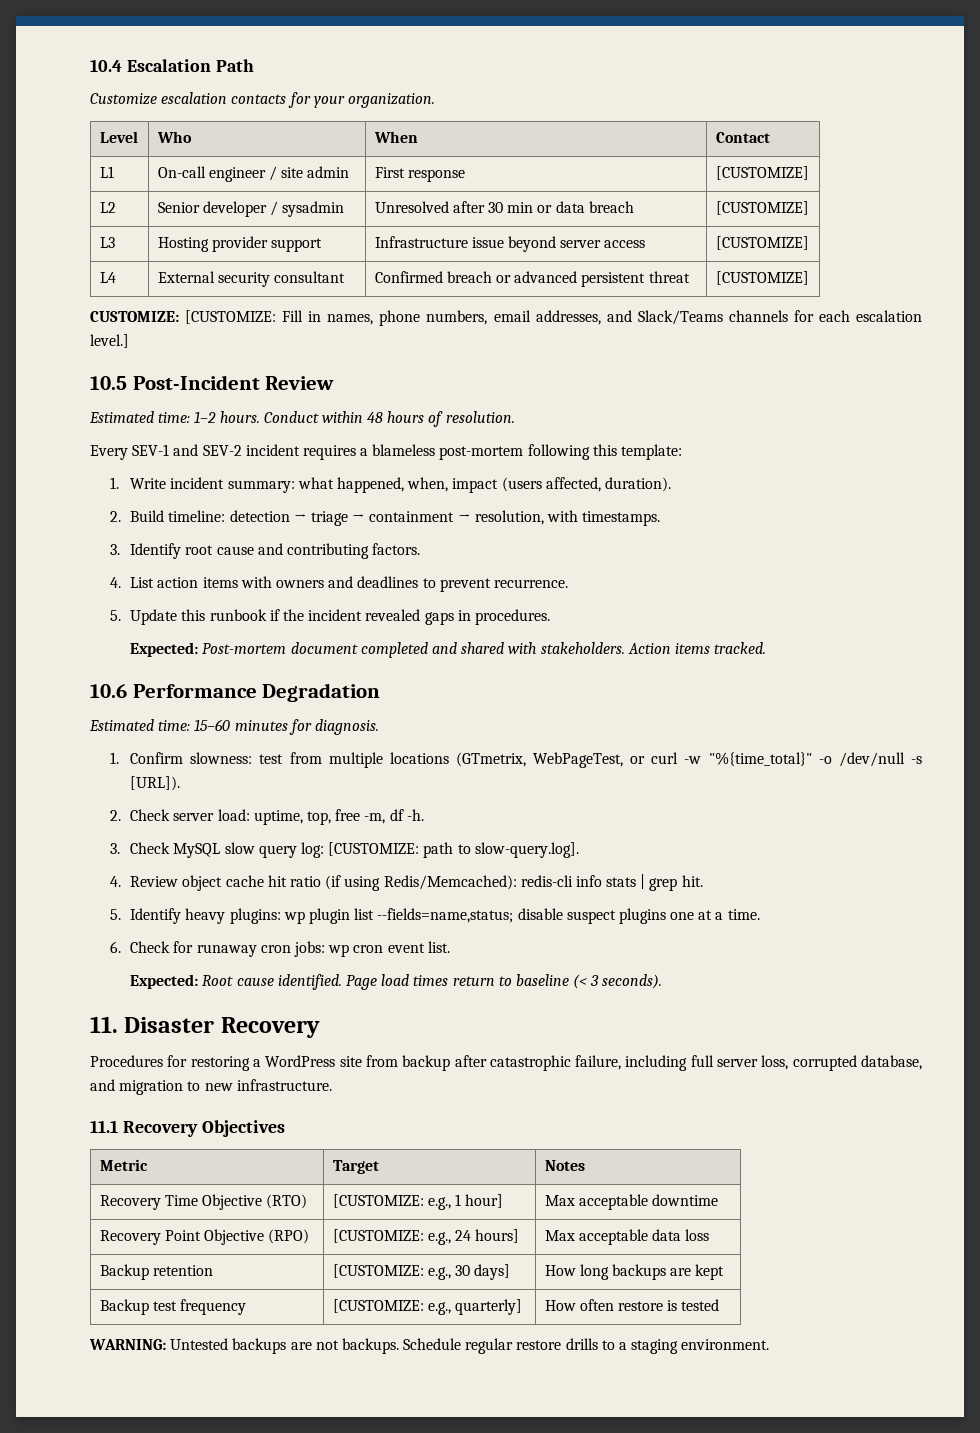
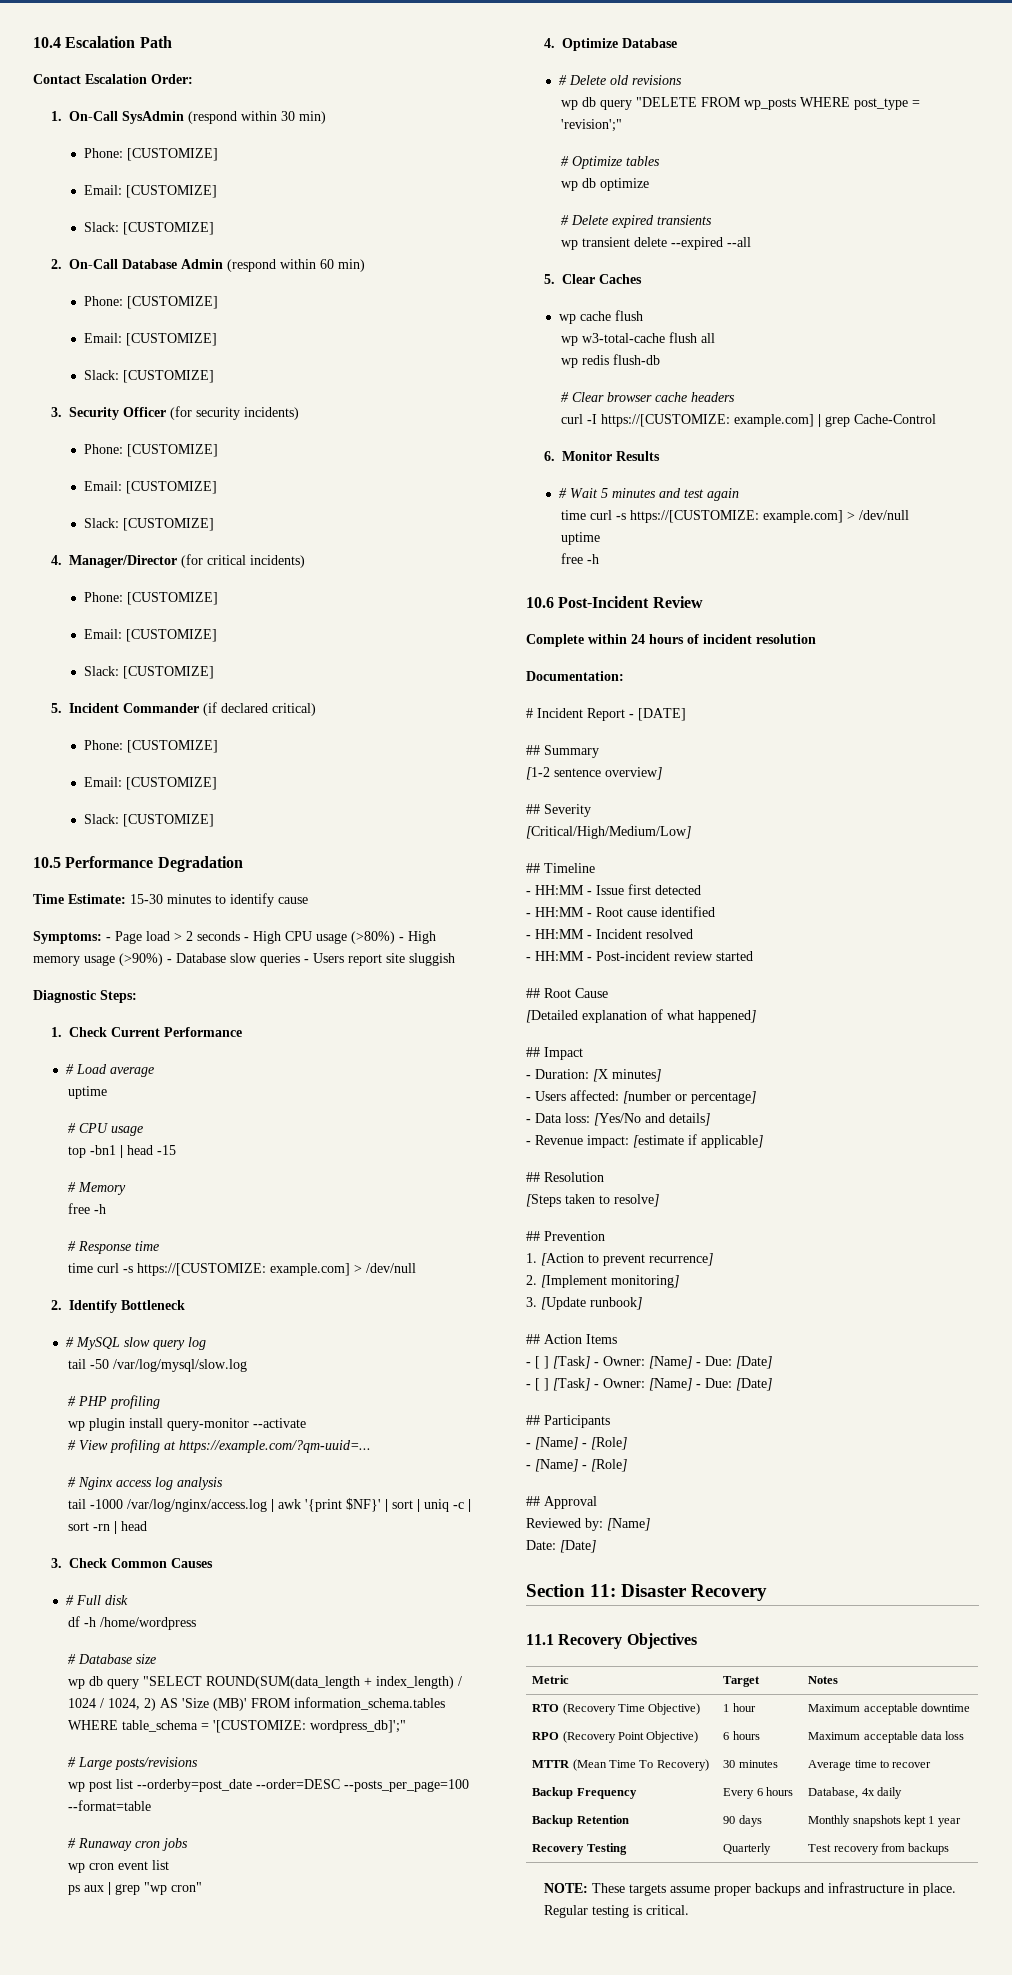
[90,92,435,108] [99,131,138,143] [156,131,192,143] [373,131,418,143] [715,132,770,143] [99,166,114,178] [157,166,350,182] [374,167,465,182] [715,166,809,180] [99,202,116,213] [157,201,345,217] [374,201,634,213] [715,201,809,215] [99,237,115,248] [157,236,323,252] [374,236,646,252] [715,236,809,250] [99,272,116,283] [157,271,346,287] [374,271,690,287] [715,271,809,285] [90,310,922,326] [90,334,129,348] [90,375,335,390] [89,411,515,427] [90,444,683,460] [110,477,671,493] [110,510,661,526] [110,543,421,559] [110,576,568,592] [110,609,550,625] [130,642,767,658] [90,683,381,702] [89,719,379,735] [110,752,922,768] [130,776,181,791] [110,809,424,825] [110,842,579,858] [110,874,703,891] [110,908,760,924] [110,941,450,957] [130,974,663,990] [90,1016,320,1038] [90,1055,922,1071] [90,1079,332,1095] Customize escalation contacts for your organization. // Level | Who | When | Contact // L1 | On-call engineer / site admin | First response | [CUSTOMIZE] // L2 | Senior developer / sysadmin | Unresolved after 30 min or data breach | [CUSTOMIZE] // L3 | Hosting provider support | Infrastructure issue beyond server access | [CUSTOMIZE] // L4 | External security consultant | Confirmed breach or advanced persistent threat | [CUSTOMIZE] // CUSTOMIZE: [CUSTOMIZE: Fill in names, phone numbers, email addresses, and Slack/Teams channels for each escalation level.] // 10.5 Post-Incident Review // Estimated time: 1–2 hours. Conduct within 48 hours of resolution. // Every SEV-1 and SEV-2 incident requires a blameless post-mortem following this template: // 1. Write incident summary: what happened, when, impact (users affected, duration). // 2. Build timeline: detection → triage → containment → resolution, with timestamps. // 3. Identify root cause and contributing factors. // 4. List action items with owners and deadlines to prevent recurrence. // 5. Update this runbook if the incident revealed gaps in procedures. // Expected: Post-mortem document completed and shared with stakeholders. Action items tracked. // 10.6 Performance Degradation // Estimated time: 15–60 minutes for diagnosis. // 1. Confirm slowness: test from multiple locations (GTmetrix, WebPageTest, or curl -w "%{time_total}" -o /dev/null -s [URL]). // 2. Check server load: uptime, top, free -m, df -h. // 3. Check MySQL slow query log: [CUSTOMIZE: path to slow-query.log]. // 4. Review object cache hit ratio (if using Redis/Memcached): redis-cli info stats | grep hit. // 5. Identify heavy plugins: wp plugin list --fields=name,status; disable suspect plugins one at a time. // 6. Check for runaway cron jobs: wp cron event list. // Expected: Root cause identified. Page load times return to baseline (< 3 seconds). // 11. Disaster Recovery // Procedures for restoring a WordPress site from backup after catastrophic failure, including full server loss, corrupted database, and migration to new infrastructure. -> [33,74,193,84] [50,111,326,124] [83,148,218,161] [83,185,217,198] [83,222,214,235] [50,259,365,272] [83,296,218,309] [83,333,217,346] [83,370,214,383] [50,406,299,420] [83,444,218,457] [83,481,217,494] [83,518,214,531] [50,554,305,568] [83,592,218,605] [83,629,217,642] [83,666,214,679] [50,702,316,716] [83,740,218,753] [83,777,217,790] [83,814,214,827] [33,856,243,872] [33,893,308,907] [33,931,436,944] [33,953,455,966] [33,990,137,1003] [50,1027,242,1037] [65,1064,154,1077] [68,1086,108,1099] [68,1123,144,1136] [68,1145,177,1158] [68,1182,127,1195] [68,1203,107,1214] [68,1241,160,1254] [68,1263,417,1276] [50,1300,185,1313] [65,1337,206,1350] [68,1359,248,1372] [68,1395,161,1409] [68,1418,307,1431] [68,1439,372,1453] [68,1477,224,1490] [68,1498,472,1512] [68,1521,148,1534] [50,1558,213,1568] [65,1595,128,1605] [68,1616,197,1630] [68,1654,157,1664] [68,1676,463,1689] [68,1697,446,1711] [68,1720,407,1733] [68,1757,199,1770] [68,1779,470,1792] [68,1800,152,1811] [68,1838,189,1851] [68,1860,170,1873] [68,1882,203,1895] [543,38,677,51] [558,75,682,85] [561,97,921,110] [561,119,623,132] [561,156,661,169] [561,178,650,191] [561,215,713,228] [561,237,752,250] [543,274,642,284] [558,310,643,324] [561,332,716,346] [561,354,661,368] [561,392,736,402] [561,414,937,427] [543,451,660,461] [558,488,739,501] [561,510,910,523] [561,532,601,545] [561,553,600,564] [526,596,703,608] [526,634,816,647] [526,671,624,681] [526,708,686,721] [526,745,599,758] [526,767,662,780] [526,804,591,817] [526,826,691,839] [526,863,595,873] [526,884,701,895] [526,906,715,917] [526,929,693,939] [526,951,753,961] [526,988,608,998] [526,1009,756,1023] [526,1047,583,1060] [526,1069,661,1082] [526,1090,756,1104] [526,1113,710,1126] [526,1134,763,1148] [526,1172,604,1182] [526,1194,659,1207] [526,1231,605,1241] [526,1253,713,1266] [526,1275,679,1288] [526,1297,642,1310] [526,1334,617,1344] [526,1356,772,1369] [526,1378,772,1391] [526,1415,610,1428] [526,1437,627,1450] [526,1459,627,1472] [526,1496,597,1509] [526,1518,650,1531] [526,1540,596,1553] [526,1584,768,1601] Contact Escalation Order: // 1. On-Call SysAdmin (respond within 30 min) // Phone: [CUSTOMIZE] // Email: [CUSTOMIZE] // Slack: [CUSTOMIZE] // 2. On-Call Database Admin (respond within 60 min) // Phone: [CUSTOMIZE] // Email: [CUSTOMIZE] // Slack: [CUSTOMIZE] // 3. Security Officer (for security incidents) // Phone: [CUSTOMIZE] // Email: [CUSTOMIZE] // Slack: [CUSTOMIZE] // 4. Manager/Director (for critical incidents) // Phone: [CUSTOMIZE] // Email: [CUSTOMIZE] // Slack: [CUSTOMIZE] // 5. Incident Commander (if declared critical) // Phone: [CUSTOMIZE] // Email: [CUSTOMIZE] // Slack: [CUSTOMIZE] // 10.5 Performance Degradation // Time Estimate: 15-30 minutes to identify cause // Symptoms: - Page load > 2 seconds - High CPU usage (>80%) - High memory usage (>90%) - Database slow queries - Users report site sluggish // Diagnostic Steps: // 1. Check Current Performance // # Load average // uptime // # CPU usage // top -bn1 | head -15 // # Memory // free -h // # Response time // time curl -s https://[CUSTOMIZE: example.com] > /dev/null // 2. Identify Bottleneck // # MySQL slow query log // tail -50 /var/log/mysql/slow.log // # PHP profiling // wp plugin install query-monitor --activate // # View profiling at https://example.com/?qm-uuid=... // # Nginx access log analysis // tail -1000 /var/log/nginx/access.log | awk '{print $NF}' | sort | uniq -c | sort -rn | head // 3. Check Common Causes // # Full disk // df -h /home/wordpress // # Database size // wp db query "SELECT ROUND(SUM(data_length + index_length) / 1024 / 1024, 2) AS 'Size (MB)' FROM information_schema.tables WHERE table_schema = '[CUSTOMIZE: wordpress_db]';" // # Large posts/revisions // wp post list --orderby=post_date --order=DESC --posts_per_page=100 --format=table // # Runaway cron jobs // wp cron event list // ps aux | grep "wp cron" // 4. Optimize Database // # Delete old revisions // wp db query "DELETE FROM wp_posts WHERE post_type = 'revision';" // # Optimize tables // wp db optimize // # Delete expired transients // wp transient delete --expired --all // 5. Clear Caches // wp cache flush // wp w3-total-cache flush all // wp redis flush-db // # Clear browser cache headers // curl -I https://[CUSTOMIZE: example.com] | grep Cache-Control // 6. Monitor Results // # Wait 5 minutes and test again // time curl -s https://[CUSTOMIZE: example.com] > /dev/null // uptime // free -h // 10.6 Post-Incident Review // Complete within 24 hours of incident resolution // Documentation: // # Incident Report - [DATE] // ## Summary // [1-2 sentence overview] // ## Severity // [Critical/High/Medium/Low] // ## Timeline // - HH:MM - Issue first detected // - HH:MM - Root cause identified // - HH:MM - Incident resolved // - HH:MM - Post-incident review started // ## Root Cause // [Detailed explanation of what happened] // ## Impact // - Duration: [X minutes] // - Users affected: [number or percentage] // - Data loss: [Yes/No and details] // - Revenue impact: [estimate if applicable] // ## Resolution // [Steps taken to resolve] // ## Prevention // 1. [Action to prevent recurrence] // 2. [Implement monitoring] // 3. [Update runbook] // ## Action Items // - [ ] [Task] - Owner: [Name] - Due: [Date] // - [ ] [Task] - Owner: [Name] - Due: [Date] // ## Participants // - [Name] - [Role] // - [Name] - [Role] // ## Approval // Reviewed by: [Name] // Date: [Date] // Section 11: Disaster Recovery
[99,1194,308,1210] [332,1194,504,1210] [544,1194,719,1210] [99,1229,310,1245] [332,1229,520,1245] [544,1229,710,1245] [99,1264,213,1280] [332,1264,511,1280] [544,1264,725,1280] [99,1299,247,1315] [332,1299,523,1315] [544,1299,720,1311] [89,1338,770,1354] Recovery Time Objective (RTO) | [CUSTOMIZE: e.g., 1 hour] | Max acceptable downtime // Recovery Point Objective (RPO) | [CUSTOMIZE: e.g., 24 hours] | Max acceptable data loss // Backup retention | [CUSTOMIZE: e.g., 30 days] | How long backups are kept // Backup test frequency | [CUSTOMIZE: e.g., quarterly] | How often restore is tested // WARNING: Untested backups are not backups. Schedule regular restore drills to a staging environment. -> [532,1703,701,1715] [723,1703,756,1712] [808,1703,971,1715] [532,1731,699,1743] [723,1731,760,1740] [808,1731,965,1743] [532,1759,709,1771] [723,1760,778,1768] [808,1760,932,1771] [532,1787,637,1799] [723,1787,794,1799] [808,1787,903,1799] [532,1815,629,1827] [723,1815,762,1827] [808,1815,961,1827] [532,1843,627,1855] [723,1843,772,1855] [808,1843,950,1855] [543,1882,956,1896] [543,1905,689,1918] RTO (Recovery Time Objective) | 1 hour | Maximum acceptable downtime // RPO (Recovery Point Objective) | 6 hours | Maximum acceptable data loss // MTTR (Mean Time To Recovery) | 30 minutes | Average time to recover // Backup Frequency | Every 6 hours | Database, 4x daily // Backup Retention | 90 days | Monthly snapshots kept 1 year // Recovery Testing | Quarterly | Test recovery from backups // NOTE: These targets assume proper backups and infrastructure in place. Regular testing is critical.

